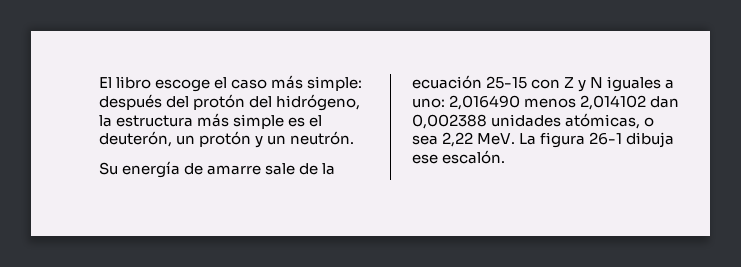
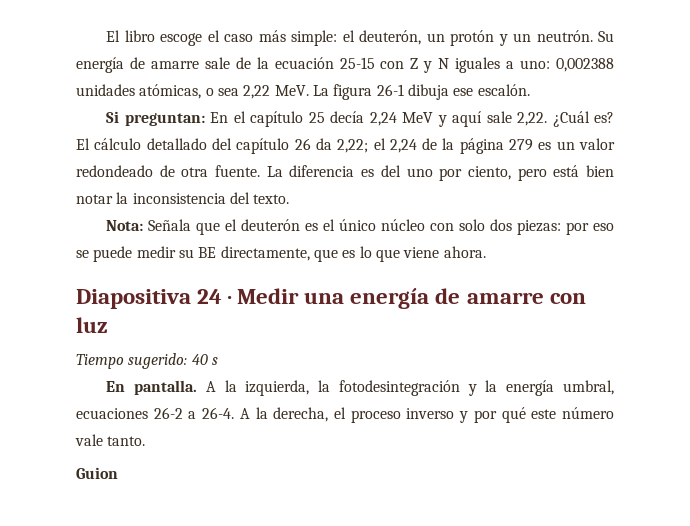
[99,94,361,111] [99,113,306,129] después del protón del hidrógeno, la estructura más simple es -> (338, 38) none
(355, 138) // -> (593, 36) none
[449,95,680,110] 2,016490 menos 2,014102 dan -> (551, 64) none
(506, 157) none -> [106,111,614,127] [76,138,615,154] [76,165,614,181] [76,192,290,204] [106,219,614,235] [76,246,486,262] [76,288,586,309] [76,317,108,333] [76,353,218,369] [106,380,614,396] [76,407,614,423] [75,434,146,446] [76,467,118,479] // Si preguntan: En el capítulo 25 decía 2,24 MeV y aquí sale 2,22. ¿Cuál es? El cálculo detallado del capítulo 26 da 2,22; el 2,24 de la página 279 es un valor redondeado de otra fuente. La diferencia es del uno por ciento, pero está bien notar la inconsistencia del texto. // Nota: Señala que el deuterón es el único núcleo con solo dos piezas: por eso se puede medir su BE directamente, que es lo que viene ahora. // Diapositiva 24 · Medir una energía de amarre con luz // Tiempo sugerido: 40 s // En pantalla. A la izquierda, la fotodesintegración y la energía umbral, ecuaciones 26-2 a 26-4. A la derecha, el proceso inverso y por qué este número vale tanto. // Guion

